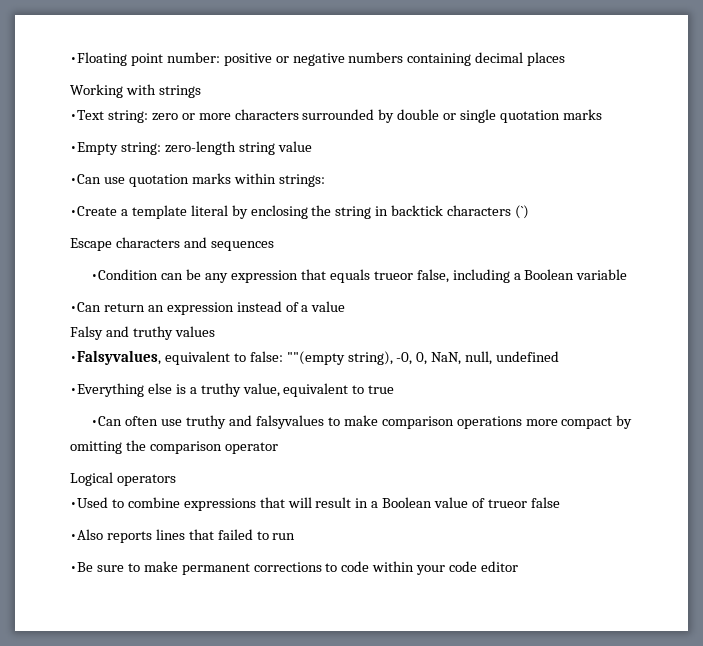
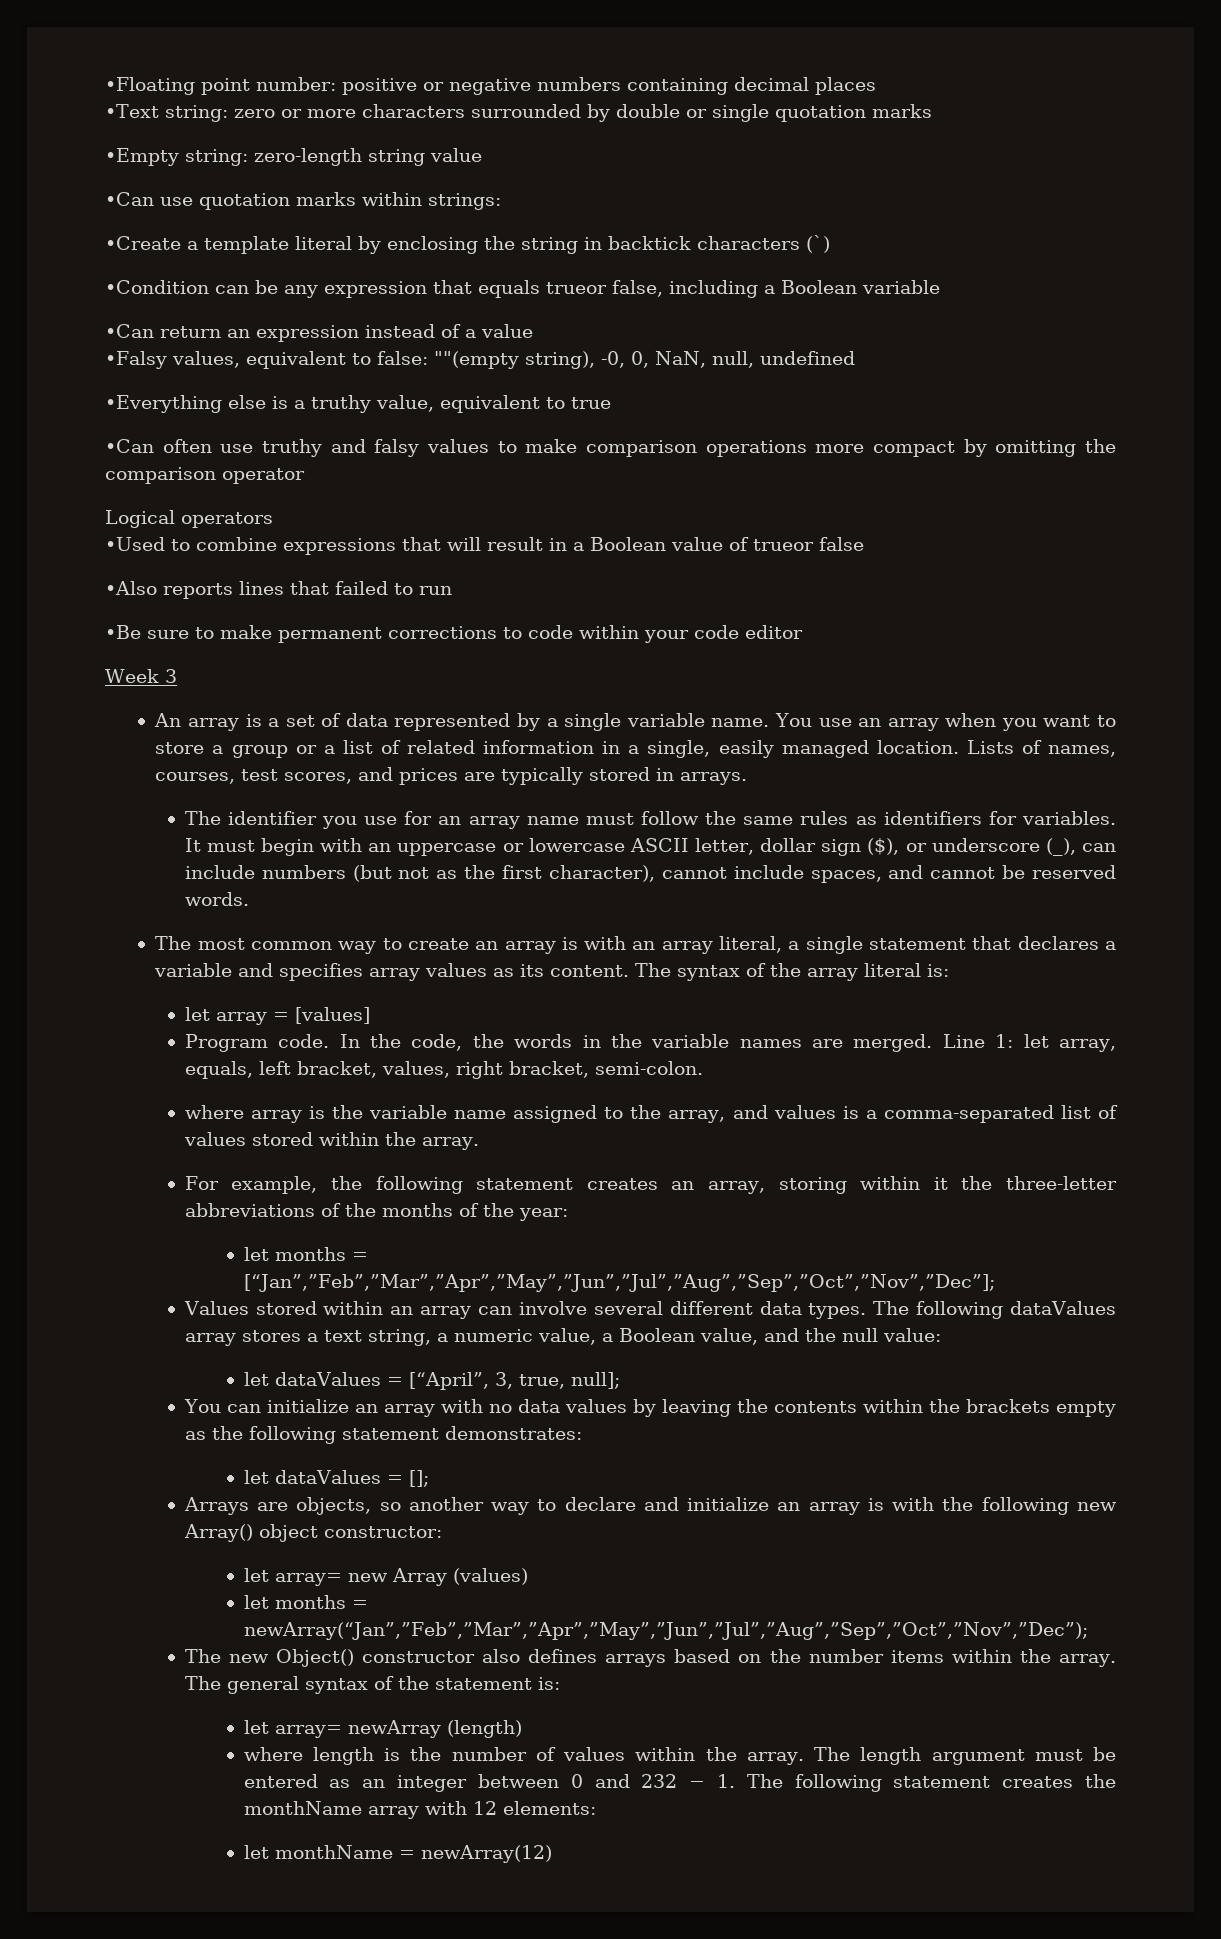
[70,84,201,98] // Working with strings -> (876, 86) none
[70,237,274,251] // Escape characters and sequences -> (830, 244) none
[70,326,215,340] [70,350,161,365] Falsy and truthy values // •Falsyvalues, -> [105,351,240,369] •Falsy values,
[255,415,324,429] falsyvalues -> [374,439,489,457] falsy values
(519, 566) none -> [105,669,177,683] [154,713,1117,731] [155,740,1116,758] [155,767,748,785] [184,811,1117,829] [184,838,1117,856] [184,865,1116,883] [184,892,249,906] [155,936,1116,954] [154,963,950,981] [184,1007,370,1025] [184,1034,1117,1052] [184,1061,703,1079] [184,1105,1119,1123] [183,1132,479,1150] [184,1176,1118,1194] [184,1203,568,1221] [243,1247,368,1261] [243,1274,995,1292] [183,1301,1117,1319] [184,1328,941,1346] [243,1372,620,1390] [183,1399,1117,1417] [184,1426,582,1444] [243,1470,429,1487] [183,1497,1118,1515] [183,1524,442,1542] [243,1568,528,1586] [243,1595,368,1609] [243,1622,1088,1640] [184,1649,1117,1667] [184,1676,560,1694] [243,1720,522,1738] [243,1747,1116,1765] [243,1774,1116,1792] [243,1801,596,1819] [243,1845,552,1863] // Week 3 // An array is a set of data represented by a single variable name. You use an array when you want to store a group or a list of related information in a single, easily managed location. Lists of names, courses, test scores, and prices are typically stored in arrays. // The identifier you use for an array name must follow the same rules as identifiers for variables. It must begin with an uppercase or lowercase ASCII letter, dollar sign ($), or underscore (_), can include numbers (but not as the first character), cannot include spaces, and cannot be reserved words. // The most common way to create an array is with an array literal, a single statement that declares a variable and specifies array values as its content. The syntax of the array literal is: // let array = [values] // Program code. In the code, the words in the variable names are merged. Line 1: let array, equals, left bracket, values, right bracket, semi-colon. // where array is the variable name assigned to the array, and values is a comma-separated list of values stored within the array. // For example, the following statement creates an array, storing within it the three-letter abbreviations of the months of the year: // let months = [“Jan”,”Feb”,”Mar”,”Apr”,”May”,”Jun”,”Jul”,”Aug”,”Sep”,”Oct”,”Nov”,”Dec”]; // Values stored within an array can involve several different data types. The following dataValues array stores a text string, a numeric value, a Boolean value, and the null value: // let dataValues = [“April”, 3, true, null]; // You can initialize an array with no data values by leaving the contents within the brackets empty as the following statement demonstrates: // let dataValues = []; // Arrays are objects, so another way to declare and initialize an array is with the following new Array() object constructor: // let array= new Array (values) // let months = newArray(“Jan”,”Feb”,”Mar”,”Apr”,”May”,”Jun”,”Jul”,”Aug”,”Sep”,”Oct”,”Nov”,”Dec”); // The new Object() constructor also defines arrays based on the number items within the array. The general syntax of the statement is: // let array= newArray (length) // where length is the number of values within the array. The length argument must be entered as an integer between 0 and 232 − 1. The following statement creates the monthName array with 12 elements: // let monthName = newArray(12)

